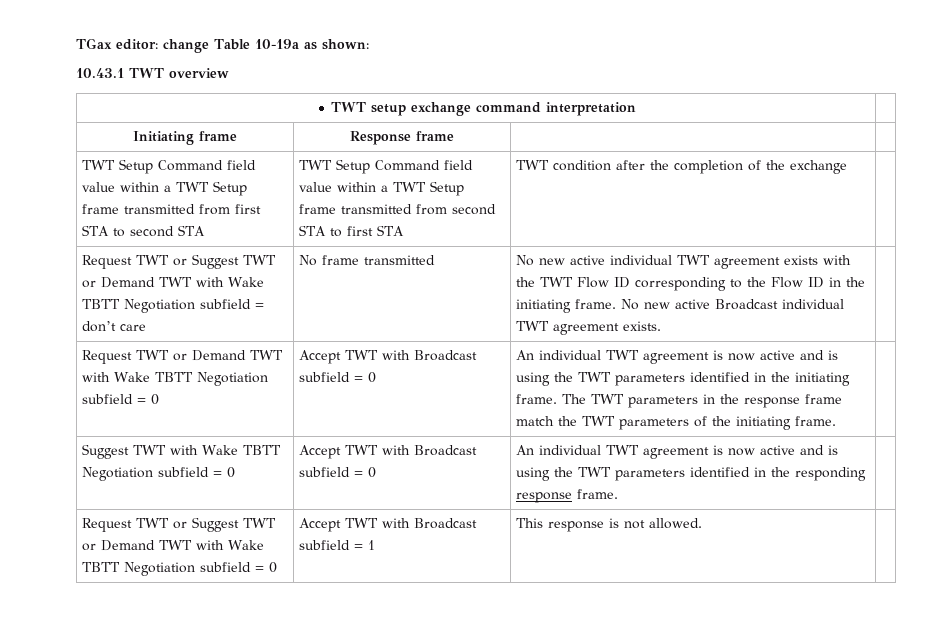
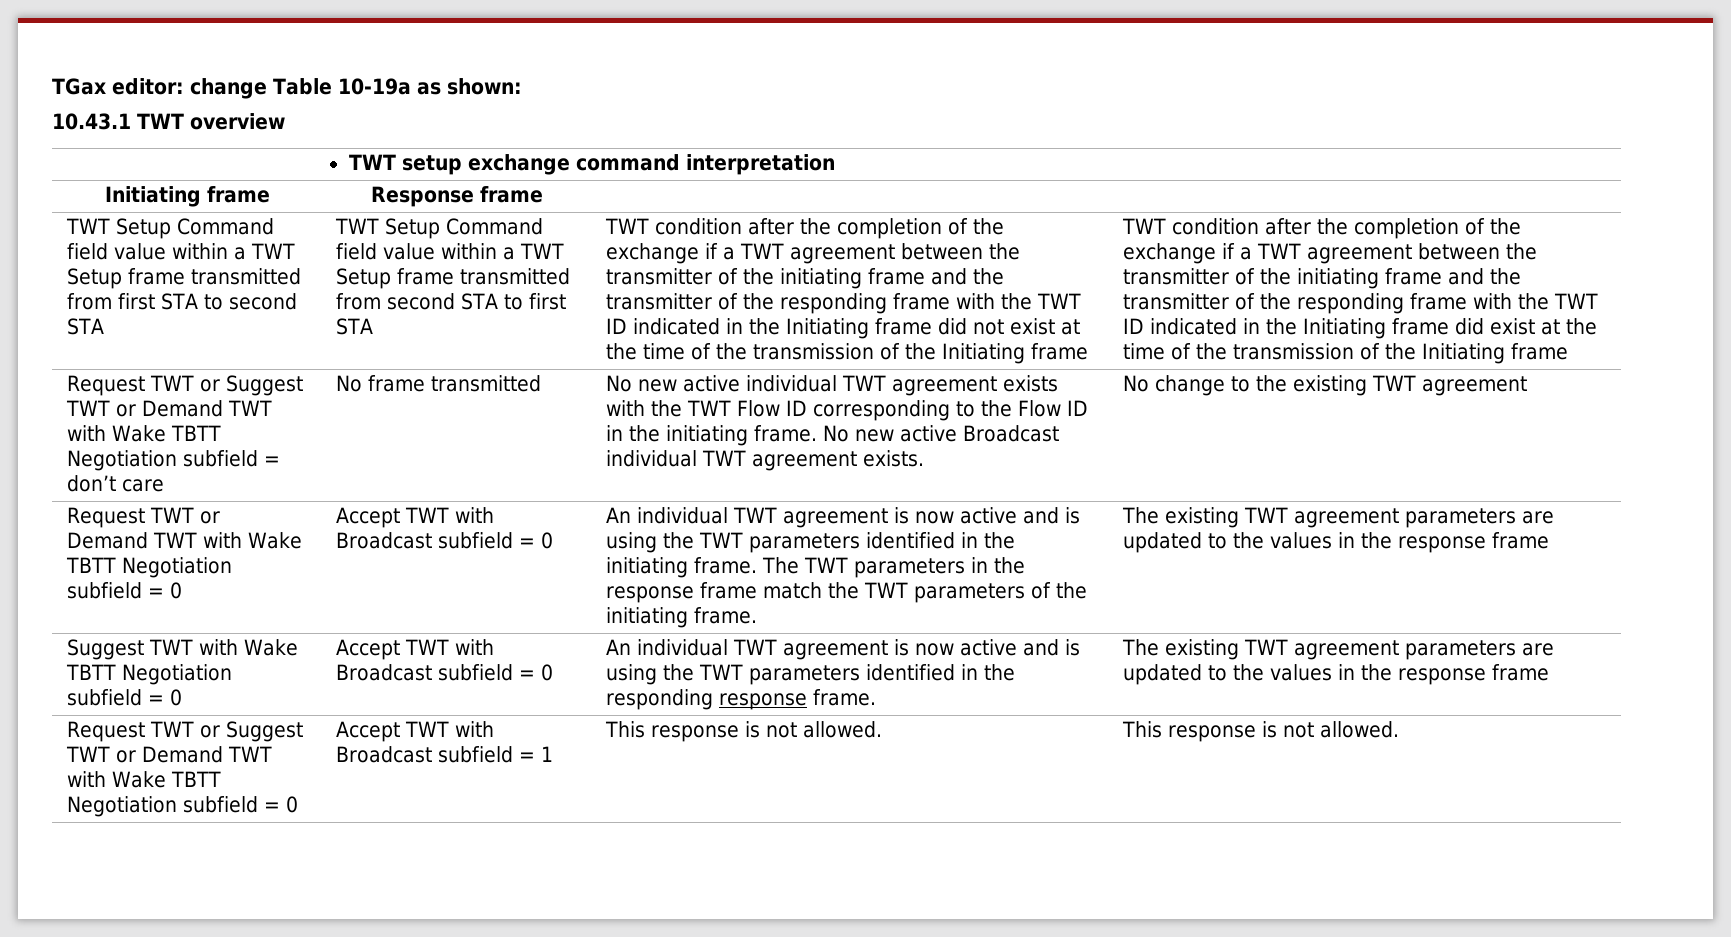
(848, 167) | -> [705,243,1021,264] [606,268,1005,289] [606,293,1082,314] [606,318,1081,339] [606,343,1089,364] [1122,218,1522,239] [1123,243,1538,264] [1123,268,1522,289] [1123,293,1599,314] [1123,318,1598,339] [1123,343,1569,364] if a TWT agreement between the transmitter of the initiating frame and the transmitter of the responding frame with the TWT ID indicated in the Initiating frame did not exist at the time of the transmission of the Initiating frame | TWT condition after the completion of the exchange if a TWT agreement between the transmitter of the initiating frame and the transmitter of the responding frame with the TWT ID indicated in the Initiating frame did exist at the time of the transmission of the Initiating frame
(662, 326) none -> [1123,375,1528,396] No change to the existing TWT agreement
(837, 421) none -> [1122,507,1555,528] [1123,532,1550,553] The existing TWT agreement parameters are updated to the values in the response frame
(619, 494) none -> [1122,639,1555,660] [1123,664,1550,685] The existing TWT agreement parameters are updated to the values in the response frame
(703, 523) none -> [1122,721,1400,742] This response is not allowed.

